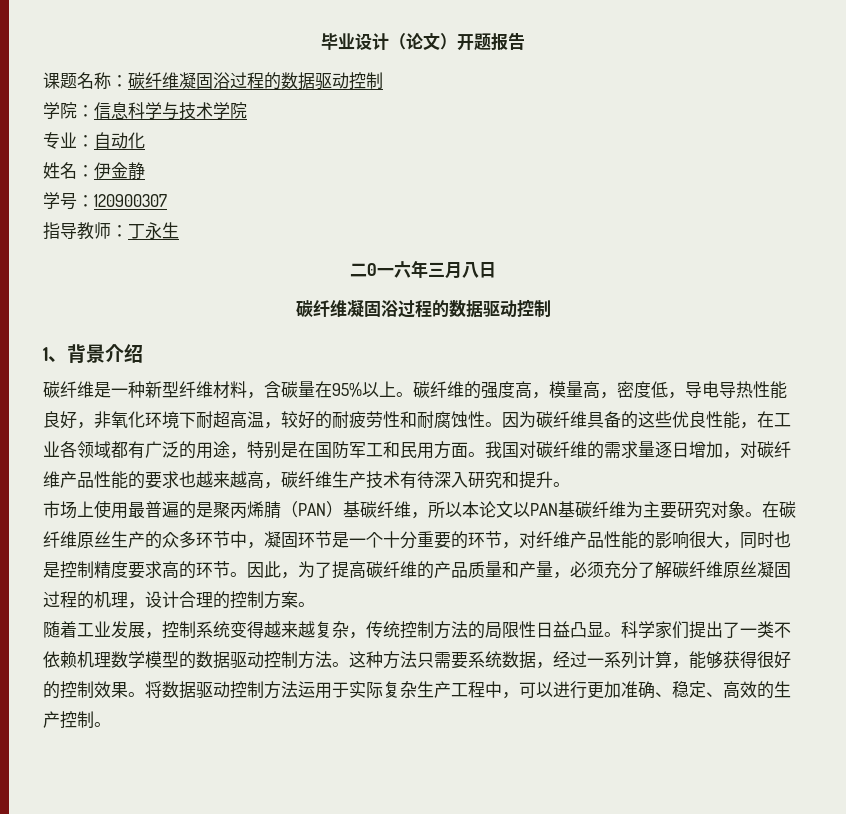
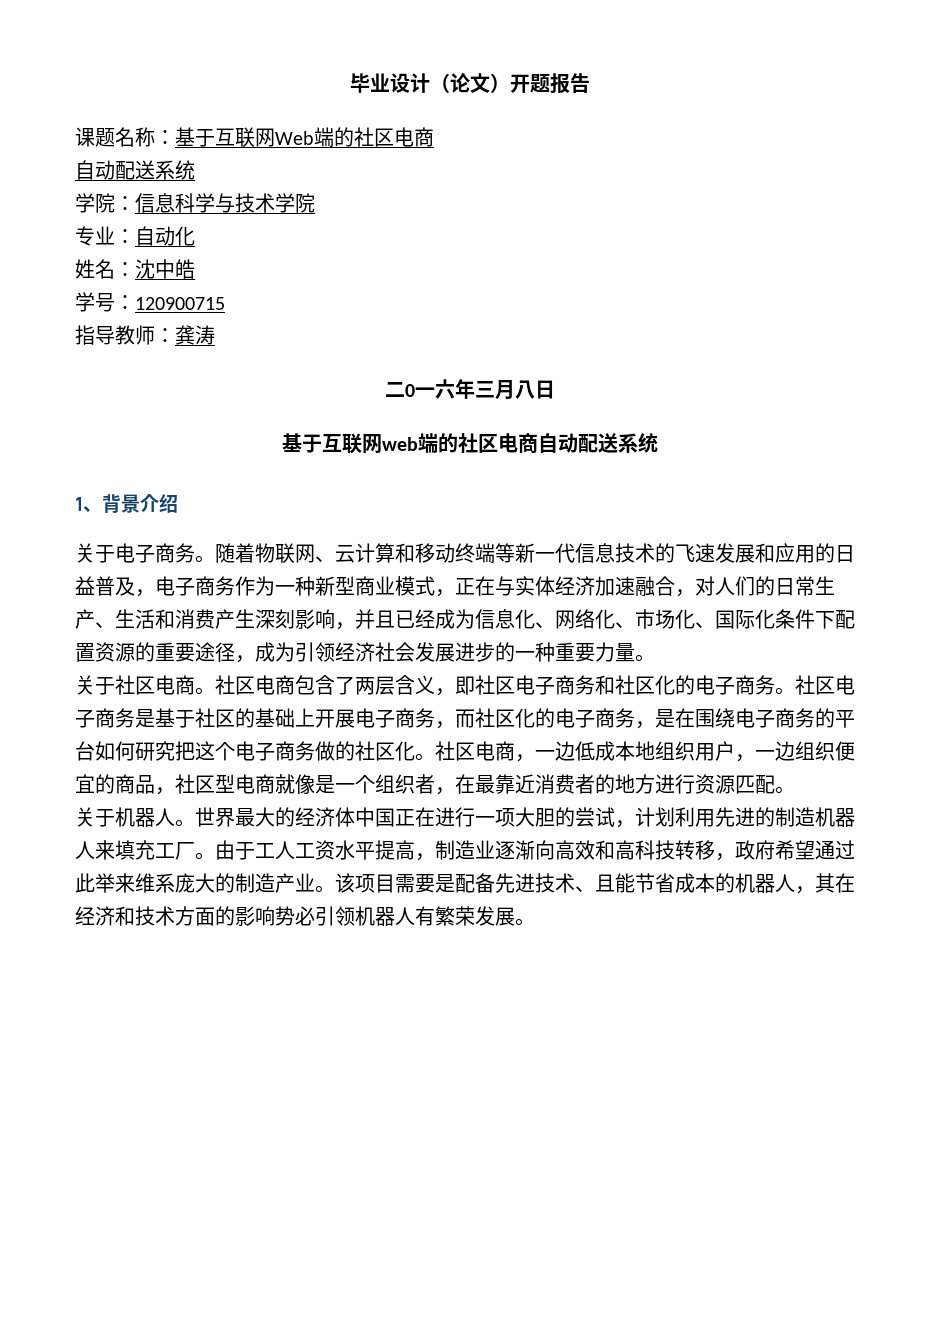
[128,72,383,90] 碳纤维凝固浴过程的数据驱动控制 -> [175,127,434,148] [75,160,195,180] 基于互联网Web端的社区电商 // 自动配送系统
[94,162,145,179] 伊金静 -> [135,259,195,279] 沈中皓
[94,194,167,207] 120900307 -> [135,297,225,310] 120900715
[128,222,179,239] 丁永生 -> [175,325,215,345] 龚涛
[295,299,551,318] [43,344,143,363] [43,381,787,399] [43,411,791,429] [43,441,791,459] [43,471,570,489] [43,500,796,519] [43,531,791,549] [43,561,791,579] [43,591,315,609] [43,621,791,639] [43,651,791,669] [43,681,791,699] [43,711,94,729] 碳纤维凝固浴过程的数据驱动控制 // 1、背景介绍 // 碳纤维是一种新型纤维材料，含碳量在95%以上。碳纤维的强度高，模量高，密度低，导电导热性能良好，非氧化环境下耐超高温，较好的耐疲劳性和耐腐蚀性。因为碳纤维具备的这些优良性能，在工业各领域都有广泛的用途，特别是在国防军工和民用方面。我国对碳纤维的需求量逐日增加，对碳纤维产品性能的要求也越来越高，碳纤维生产技术有待深入研究和提升。 // 市场上使用最普遍的是聚丙烯腈（PAN）基碳纤维，所以本论文以PAN基碳纤维为主要研究对象。在碳纤维原丝生产的众多环节中，凝固环节是一个十分重要的环节，对纤维产品性能的影响很大，同时也是控制精度要求高的环节。因此，为了提高碳纤维的产品质量和产量，必须充分了解碳纤维原丝凝固过程的机理，设计合理的控制方案。 // 随着工业发展，控制系统变得越来越复杂，传统控制方法的局限性日益凸显。科学家们提出了一类不依赖机理数学模型的数据驱动控制方法。这种方法只需要系统数据，经过一系列计算，能够获得很好的控制效果。将数据驱动控制方法运用于实际复杂生产工程中，可以进行更加准确、稳定、高效的生产控制 -> [281,432,658,454] [75,494,178,513] [75,543,855,564] [75,576,835,597] [75,609,855,630] [75,642,655,663] [75,675,855,696] [75,708,855,729] [75,741,855,762] [75,774,795,795] [75,807,855,828] [75,840,855,861] [75,873,855,894] [75,906,515,926] 基于互联网web端的社区电商自动配送系统 // 1、背景介绍 // 关于电子商务。随着物联网、云计算和移动终端等新一代信息技术的飞速发展和应用的日益普及，电子商务作为一种新型商业模式，正在与实体经济加速融合，对人们的日常生产、生活和消费产生深刻影响，并且已经成为信息化、网络化、市场化、国际化条件下配置资源的重要途径，成为引领经济社会发展进步的一种重要力量。 // 关于社区电商。社区电商包含了两层含义，即社区电子商务和社区化的电子商务。社区电子商务是基于社区的基础上开展电子商务，而社区化的电子商务，是在围绕电子商务的平台如何研究把这个电子商务做的社区化。社区电商，一边低成本地组织用户，一边组织便宜的商品，社区型电商就像是一个组织者，在最靠近消费者的地方进行资源匹配。 // 关于机器人。世界最大的经济体中国正在进行一项大胆的尝试，计划利用先进的制造机器人来填充工厂。由于工人工资水平提高，制造业逐渐向高效和高科技转移，政府希望通过此举来维系庞大的制造产业。该项目需要是配备先进技术、且能节省成本的机器人，其在经济和技术方面的影响势必引领机器人有繁荣发展

